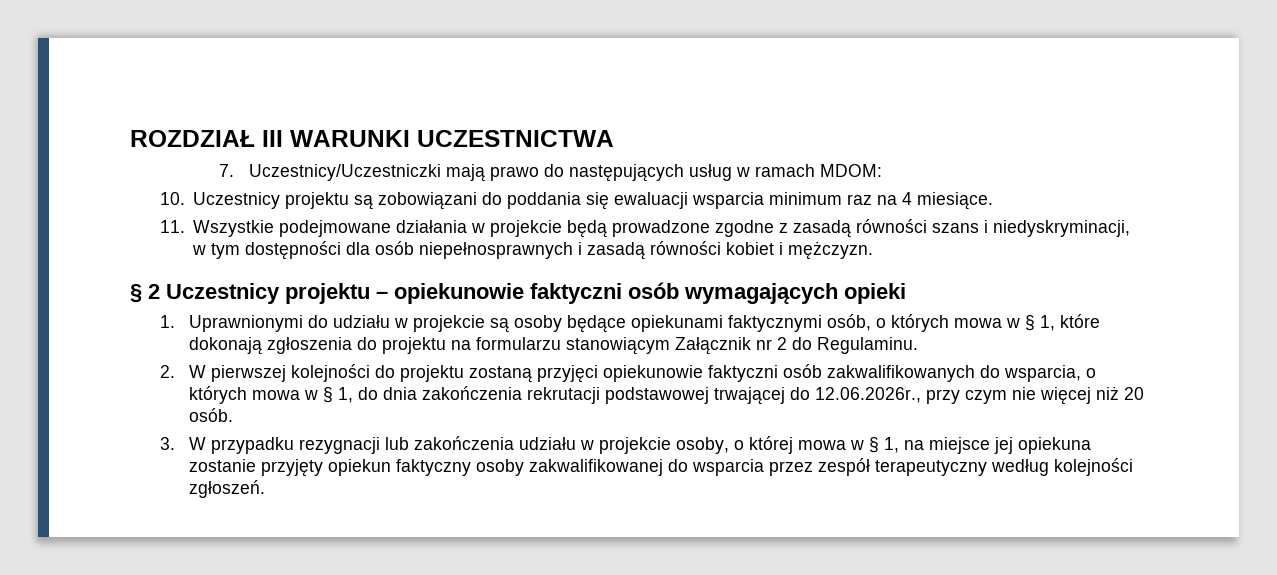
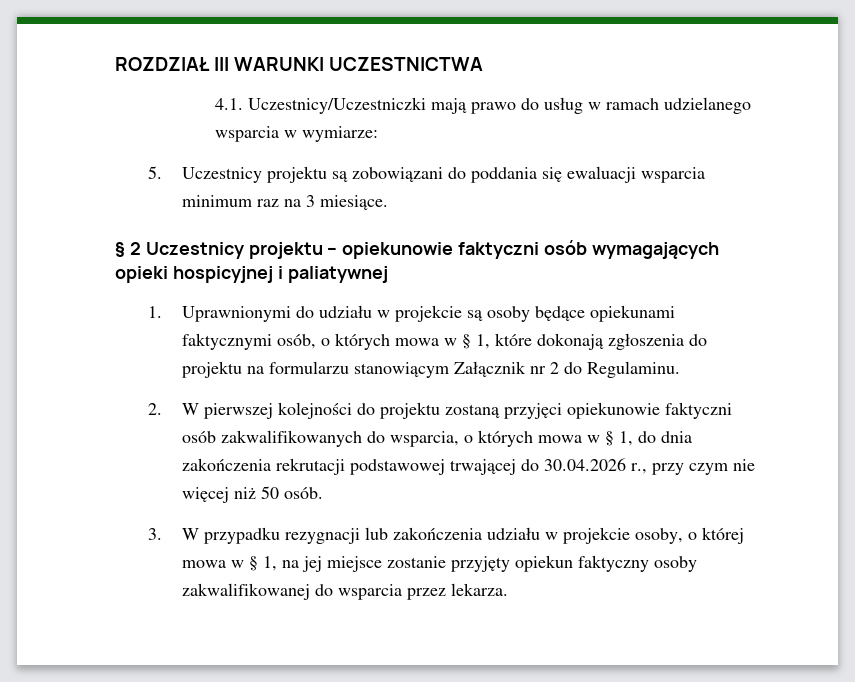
[219,164,235,177] 7. -> [215,98,244,110] 4.1.
[568,164,684,182] następujących -> (540, 104) none
[819,164,882,177] [159,192,185,205] MDOM: // 10. -> [664,97,752,114] [215,126,379,142] [148,166,163,179] udzielanego wsparcia w wymiarze: // 5.
[902,192,913,205] 4 -> [305,195,315,207] 3
[159,219,1131,238] [192,241,874,260] // 11. Wszystkie podejmowane działania w projekcie będą prowadzone zgodne z zasadą równości szans i niedyskryminacji, w tym dostępności dla osób niepełnosprawnych i zasadą równości kobiet i mężczyzn. -> (388, 202) none
(906, 293) none -> [172,266,388,283] hospicyjnej i paliatywnej
[815,387,922,403] 12.06.2026r., -> [543,458,647,474] 30.04.2026 r.,
[1124,387,1145,400] 20 -> [260,486,279,499] 50
[929,437,1092,454] miejsce jej opiekuna -> [301,556,382,572] jej miejsce
[818,458,1134,476] [189,480,266,498] zespół terapeutyczny według kolejności zgłoszeń. -> [450,583,508,596] lekarza.

